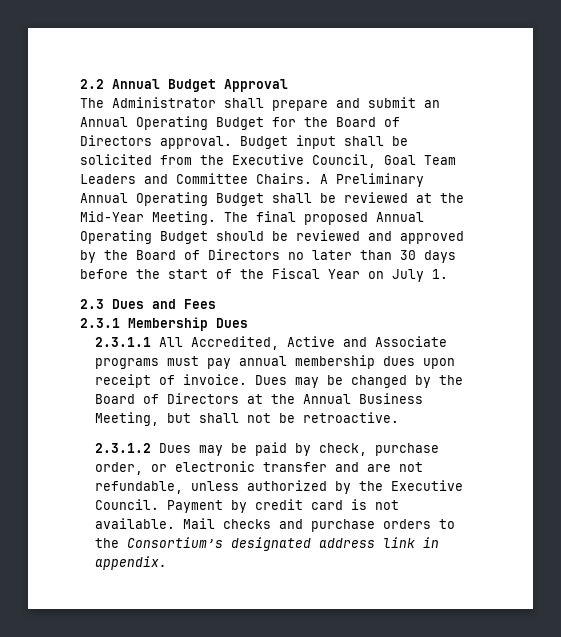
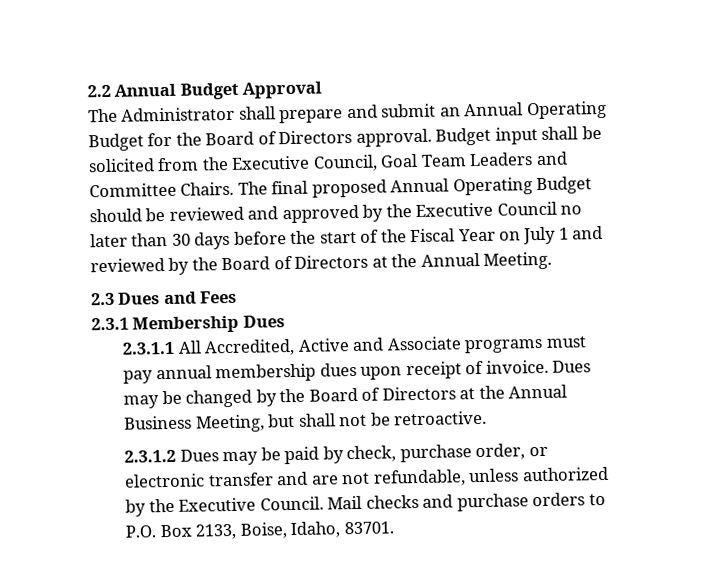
[320,173,424,187] [80,192,464,206] [80,211,216,225] A Preliminary Annual Operating Budget shall be reviewed at the Mid-Year Meeting. -> (235, 188) none
[136,249,280,260] Board of Directors -> [415,201,557,217] Executive Council
[432,269,448,279] 1. -> [558,225,604,240] [90,251,553,275] 1 and reviewed by the Board of Directors at the Annual Meeting.
[166,499,399,513] [94,518,175,529] Payment by credit card is not available. -> (324, 503) none
[94,537,439,551] [94,556,167,570] the Consortium’s designated address link in appendix. -> [125,521,394,540] P.O. Box 2133, Boise, Idaho, 83701.

